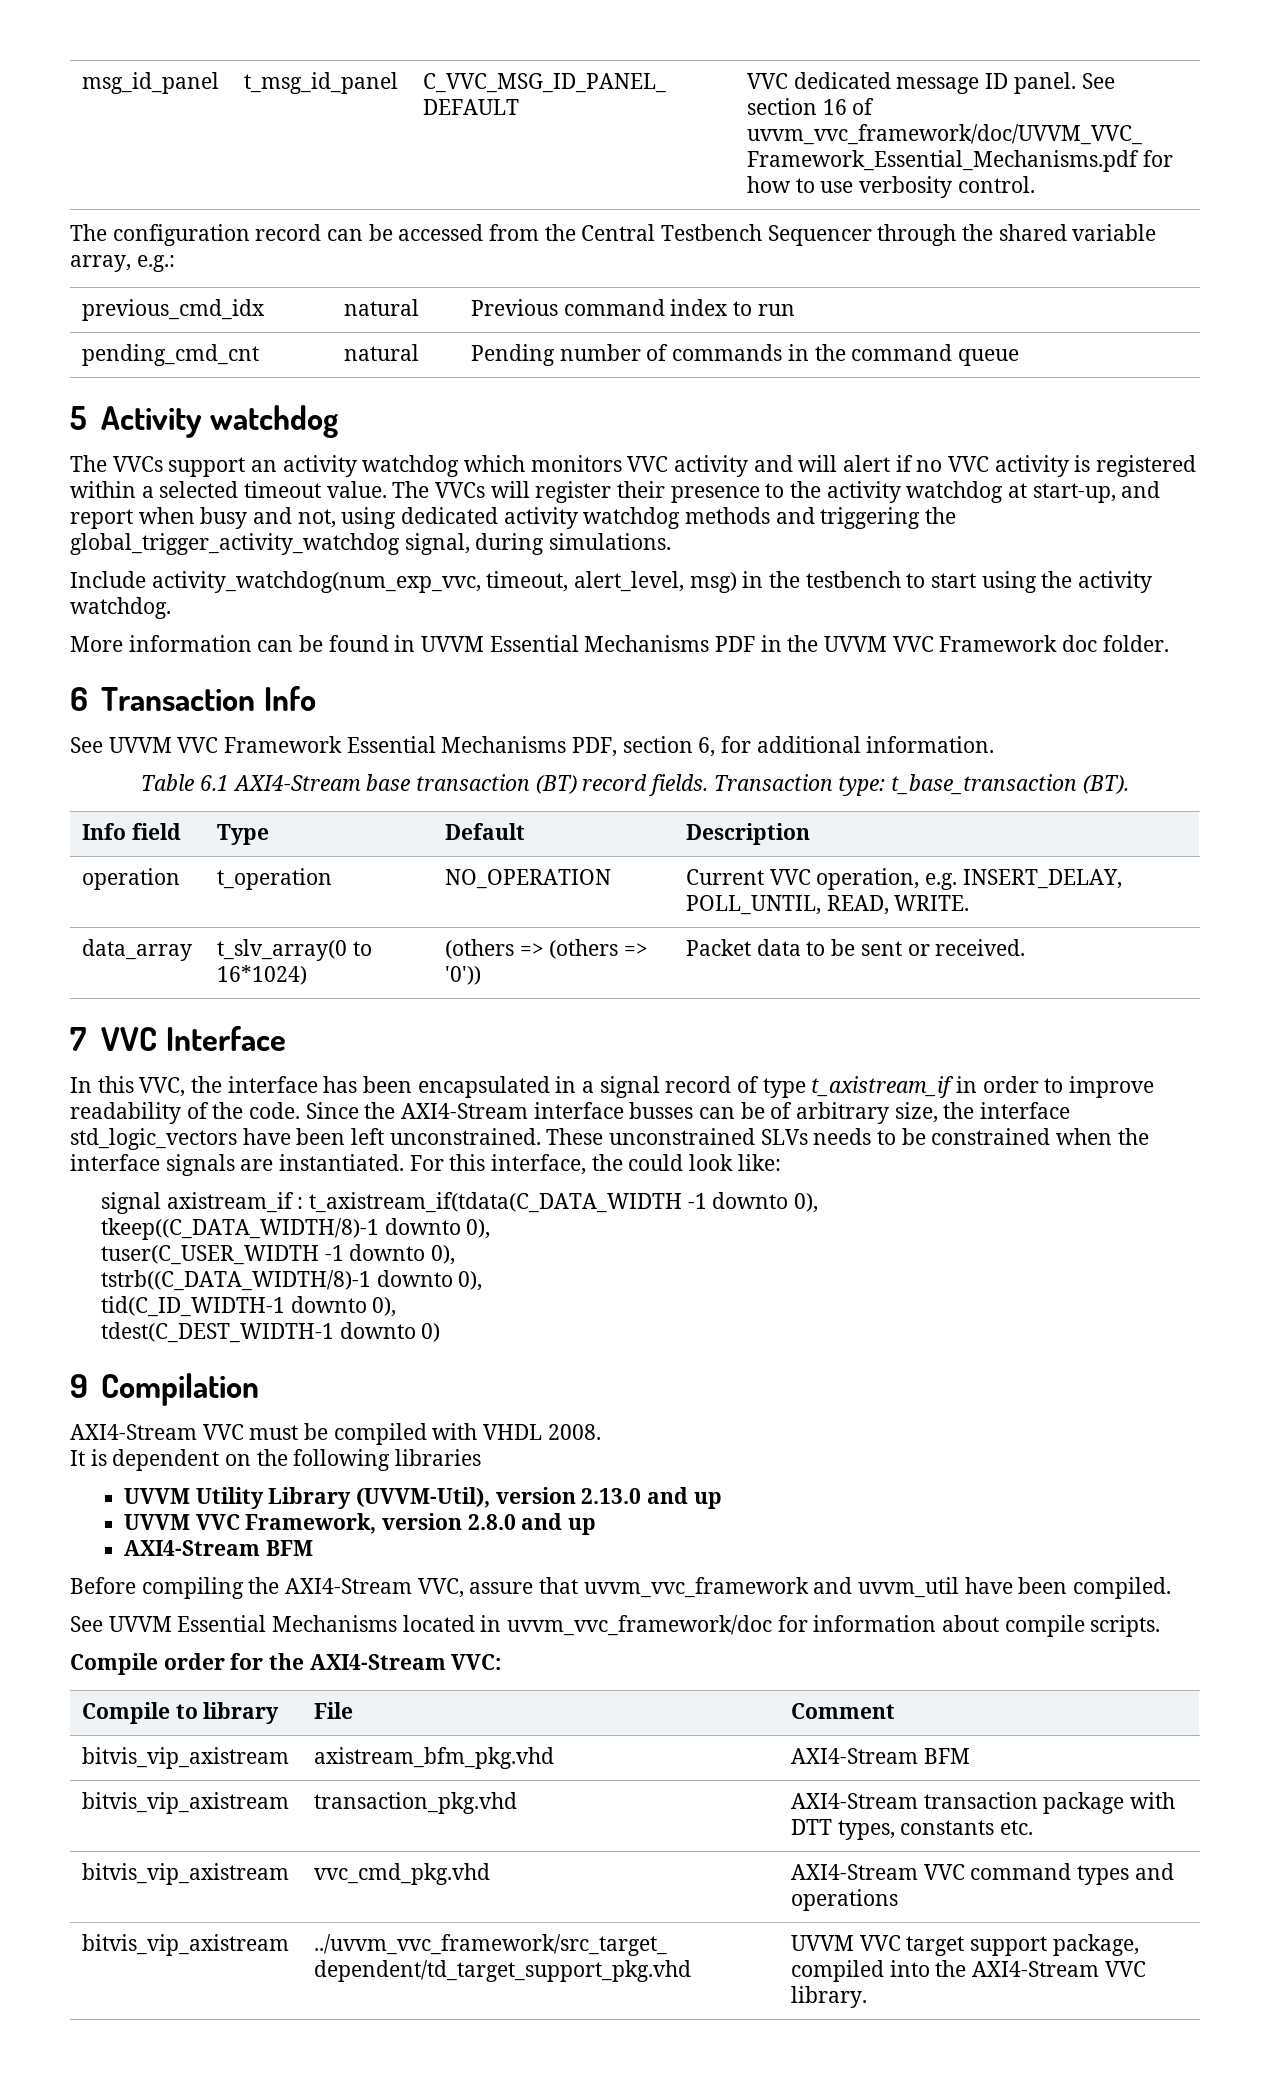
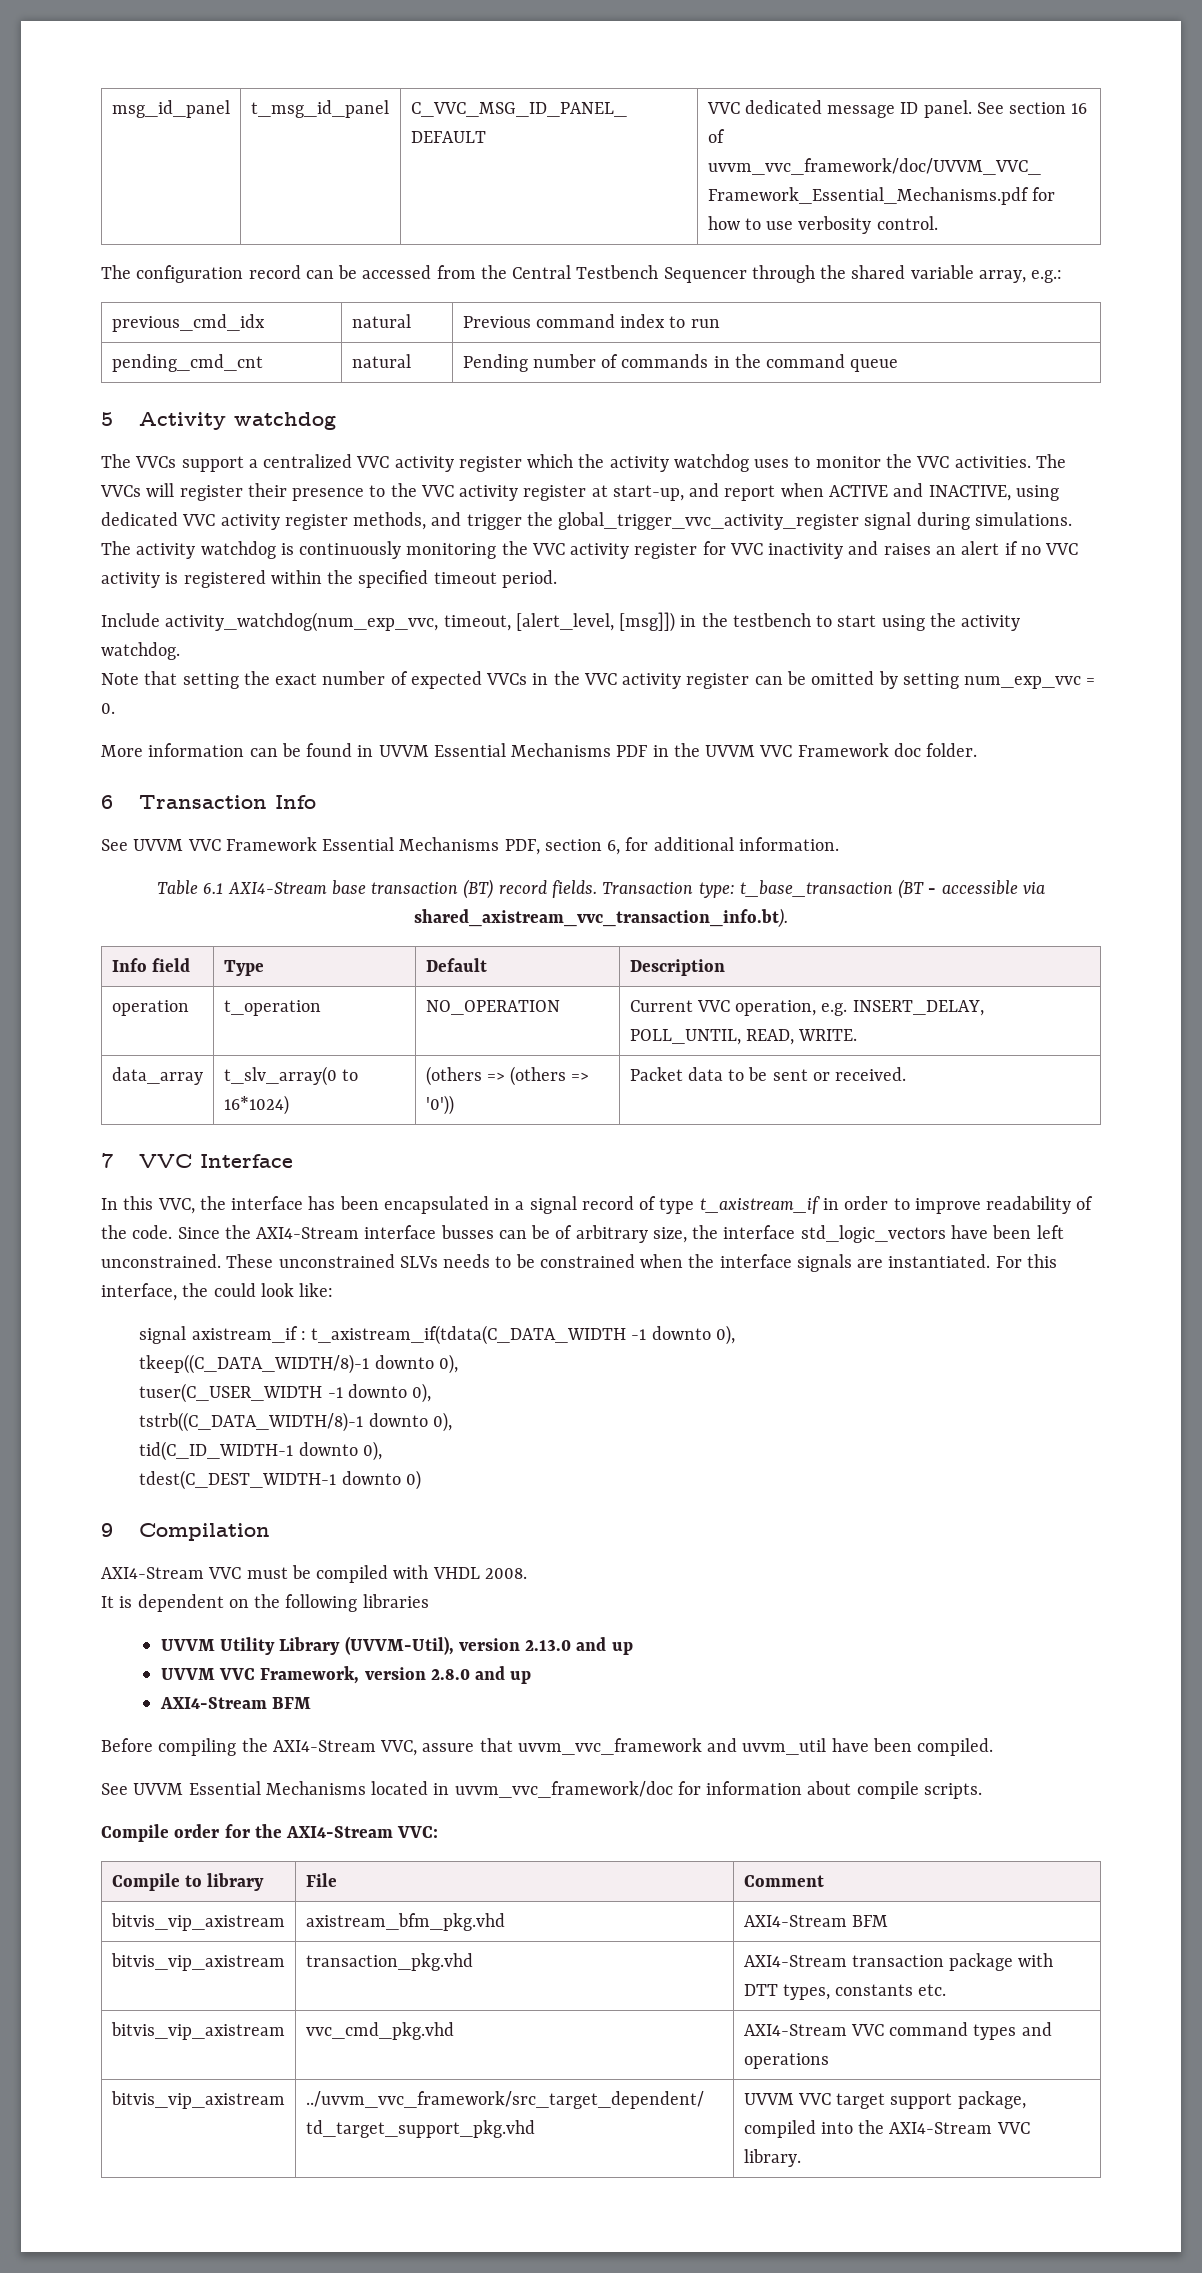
[251,455,838,477] an activity watchdog which monitors VVC activity and will -> [248,454,1066,472] [100,483,1059,501] [101,512,1072,530] [101,541,956,559] a centralized VVC activity register which the activity watchdog uses to monitor the VVC activities. The VVCs will register their presence to the VVC activity register at start-up, and report when ACTIVE and INACTIVE, using dedicated VVC activity register methods, and trigger the global_trigger_vvc_activity_register signal during simulations. The activity watchdog is continuously monitoring the VVC activity register for VVC inactivity and raises an
[141,481,1161,503] [70,507,957,529] [70,533,672,555] a selected timeout value. The VVCs will register their presence to the activity watchdog at start-up, and report when busy and not, using dedicated activity watchdog methods and triggering the global_trigger_activity_watchdog signal, during simulations. -> [327,570,557,588] the specified timeout period.
[574,571,737,593] alert_level, msg) -> [515,612,676,632] [alert_level, [msg]])
(171, 608) none -> [101,671,1096,689] [101,703,115,714] // Note that setting the exact number of expected VVCs in the VVC activity register can be omitted by setting num_exp_vvc = 0.
[1082,775,1129,794] (BT). -> [898,879,1045,899] [414,908,788,928] (BT - accessible via shared_axistream_vvc_transaction_info.bt).

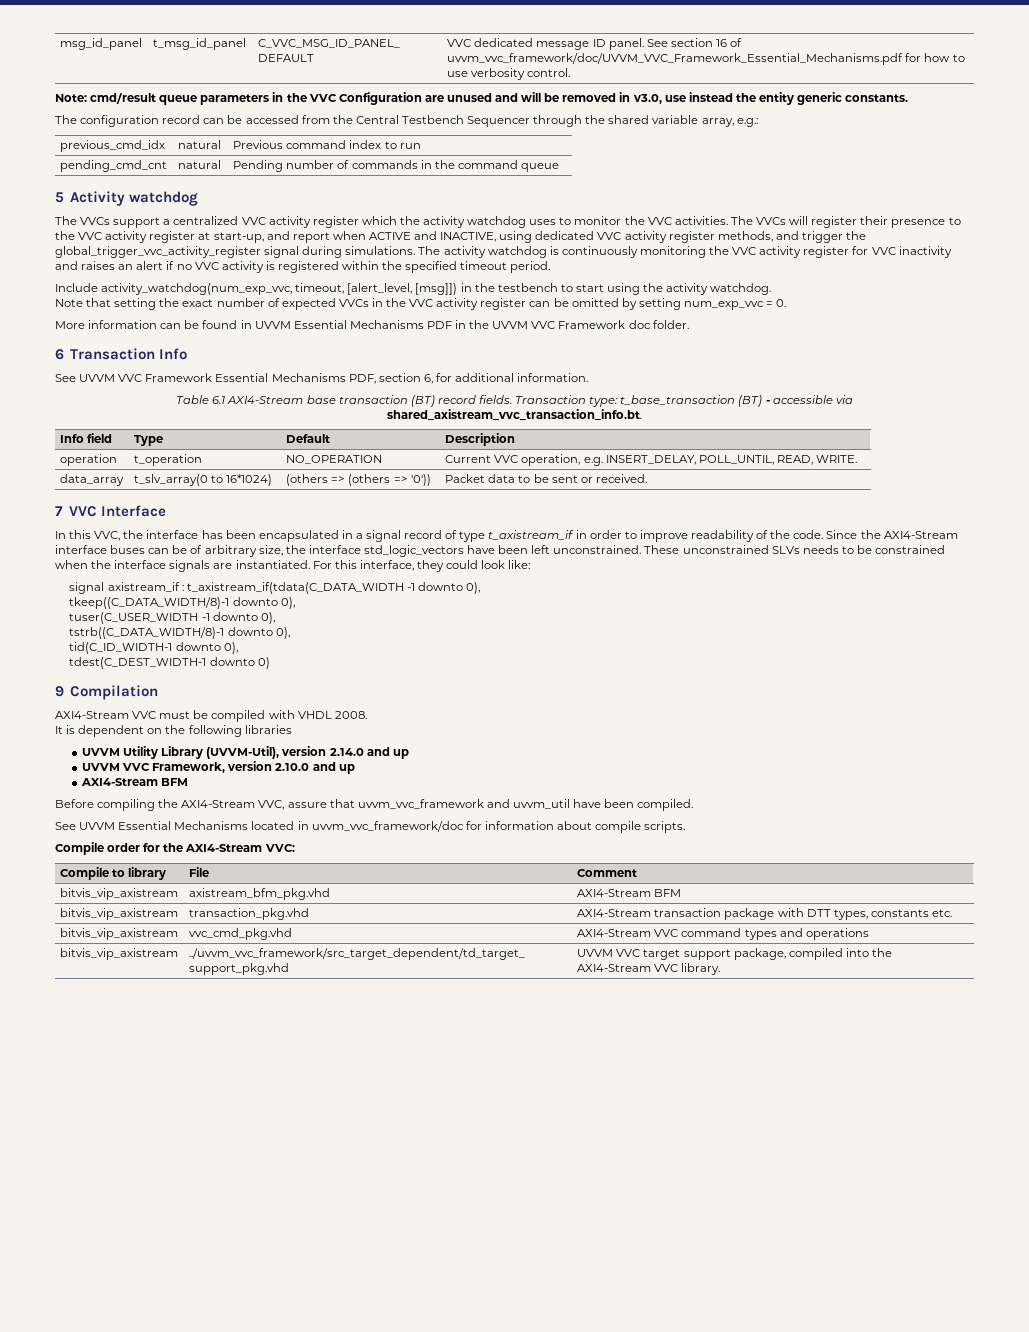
(938, 223) none -> [55,92,909,105] // Note: cmd/result queue parameters in the VVC Configuration are unused and will be removed in v3.0, use instead the entity generic constants.
[898,879,925,899] (BT -> [738,395,763,407] (BT)
[414,908,788,928] shared_axistream_vvc_transaction_info.bt). -> [387,409,642,421] shared_axistream_vvc_transaction_info.bt.
[440,1225,494,1239] busses -> [110,545,146,554] buses
[182,1283,209,1297] the -> [416,560,444,572] they
[525,1640,572,1651] 2.13.0 -> [329,748,364,756] 2.14.0
[430,1669,470,1680] 2.8.0 -> [275,763,310,771] 2.10.0

